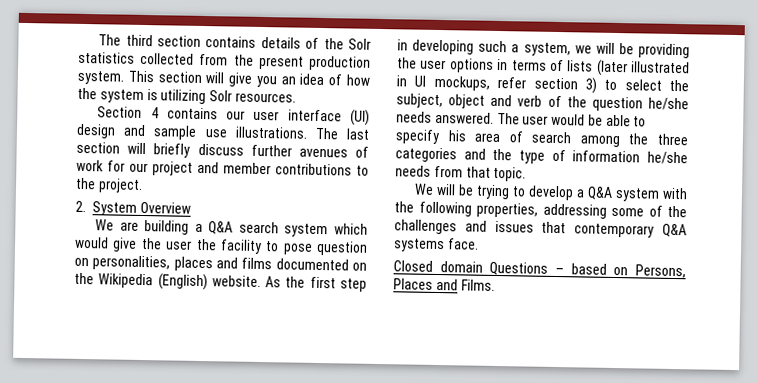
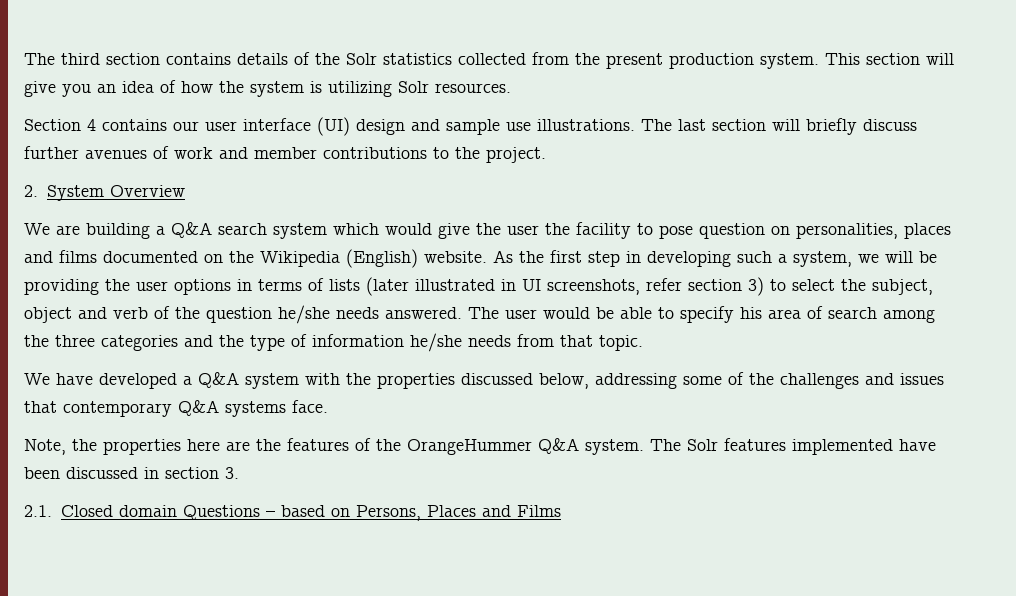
[107,160,193,176] for our project -> (213, 153) none
[433,75,490,91] mockups, -> [547,279,640,295] screenshots,
[436,183,575,201] will be trying to develop -> [56,373,177,389] have developed
[418,201,538,218] following properties, -> [377,373,589,389] properties discussed below,
(479, 244) none -> [24,438,936,455] [24,467,239,479] [24,505,52,517] Note, the properties here are the features of the OrangeHummer Q&A system. The Solr features implemented have been discussed in section 3. // 2.1.
[460,279,495,291] Films. -> [516,505,561,517] Films

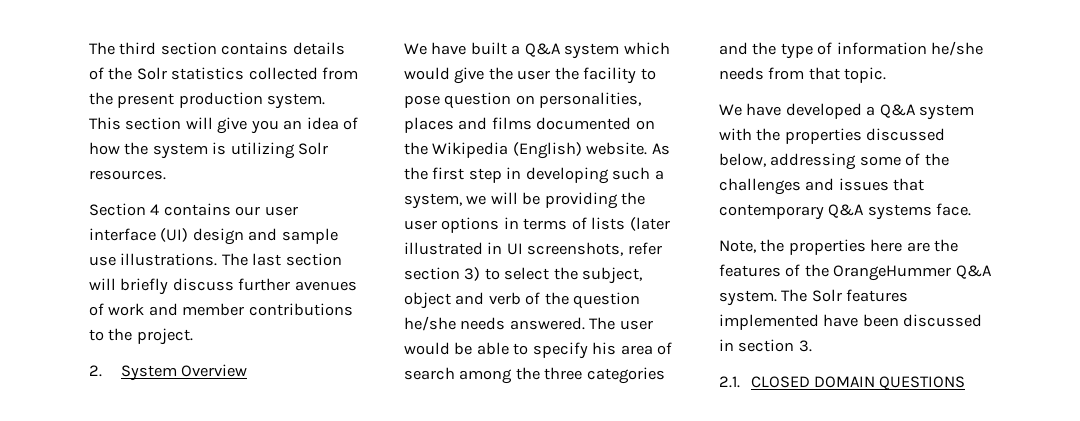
[56,222,267,239] are building a Q&A search -> [431,42,561,57] have built a Q&A
[60,505,561,521] Closed domain Questions – based on Persons, Places and Films -> [750,376,966,390] CLOSED DOMAIN QUESTIONS

